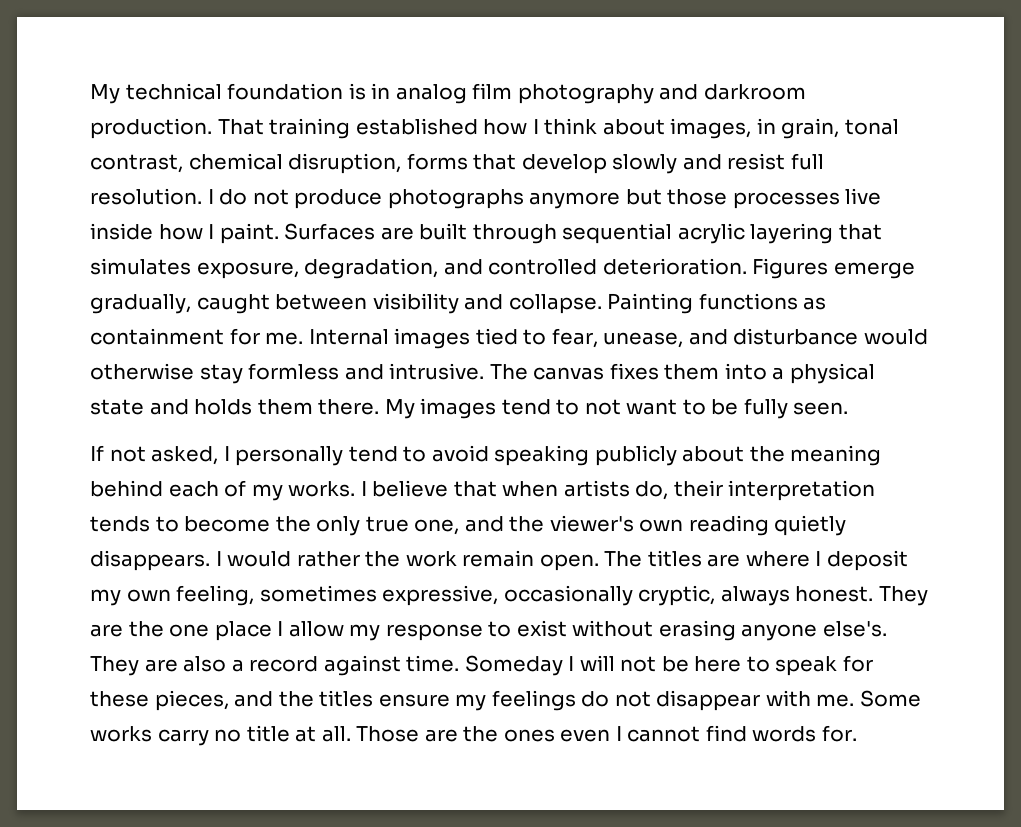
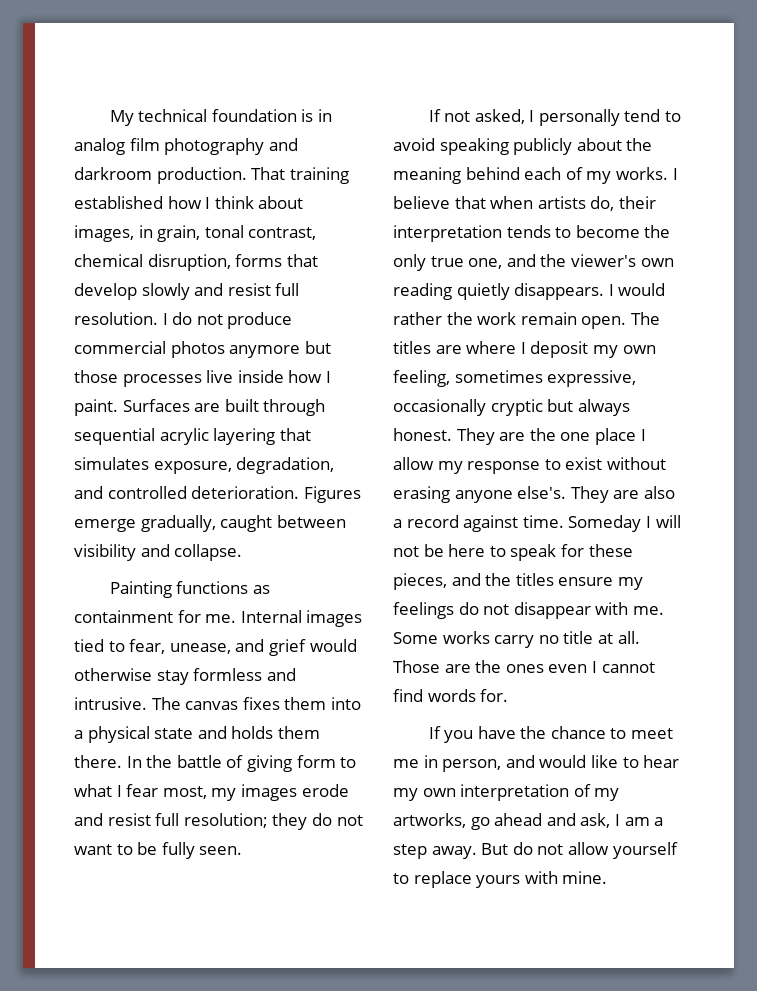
[387,189,524,209] photographs -> [74,341,225,358] commercial photos
(602, 304) none -> (243, 552) //
[733,328,859,345] disturbance -> [268,639,306,656] grief
[384,398,580,419] My images tend to -> [126,755,357,772] [74,784,349,801] [74,813,332,830] In the battle of giving form to what I fear most, my images erode and resist full resolution; they do
[638,585,716,606] cryptic, -> [490,399,574,416] cryptic but
(858, 733) none -> [428,726,674,743] [393,755,680,772] [393,784,620,801] [393,813,664,830] [393,842,678,859] [393,871,608,888] // If you have the chance to meet me in person, and would like to hear my own interpretation of my artworks, go ahead and ask, I am a step away. But do not allow yourself to replace yours with mine.

